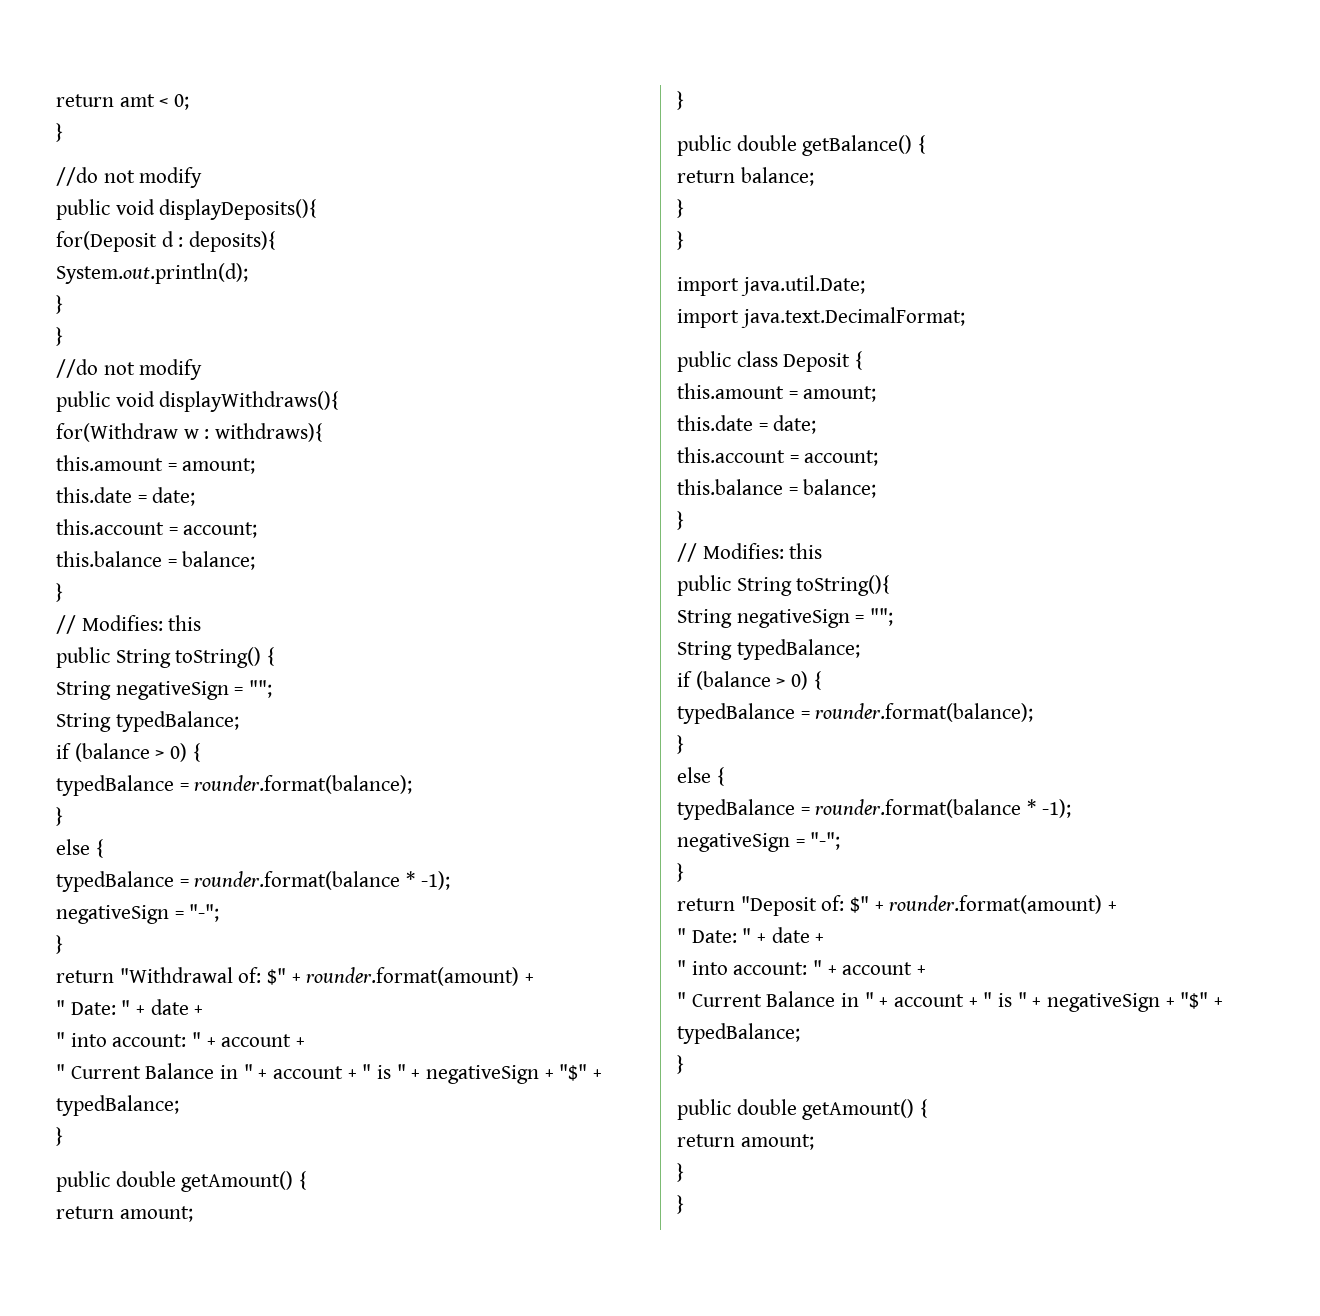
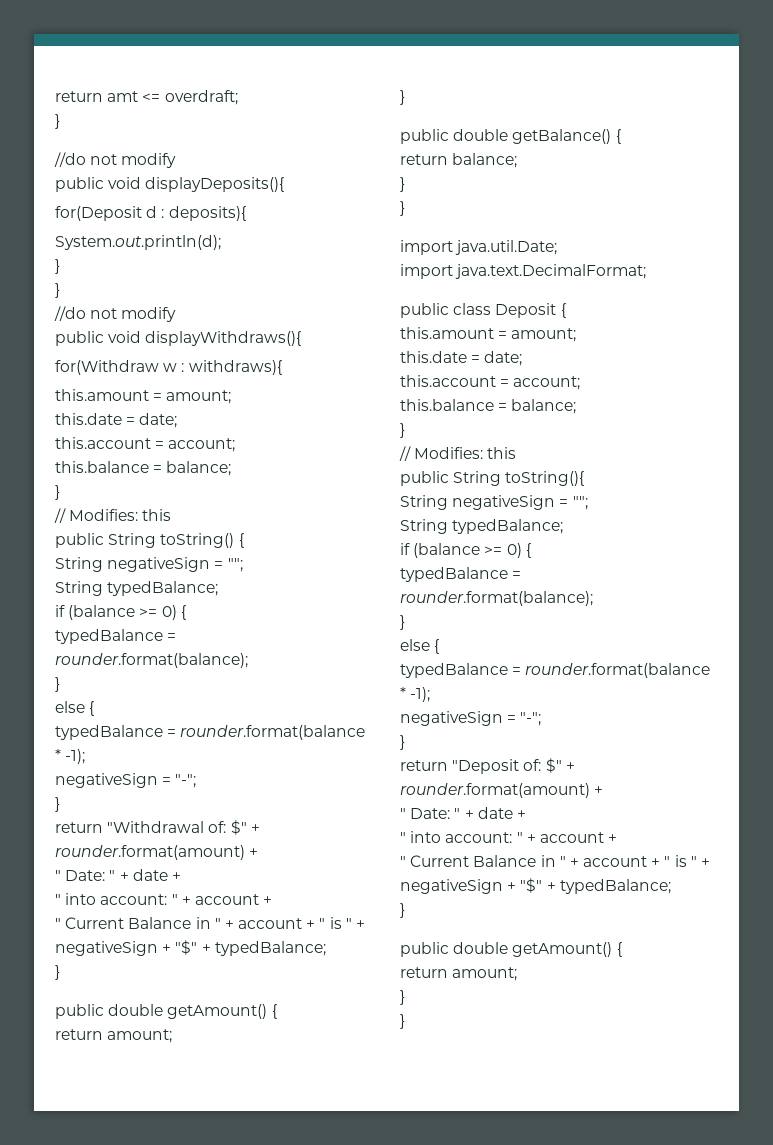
[159,94,190,110] < 0; -> [142,90,238,105] <= overdraft;
[155,750,165,759] > -> [139,608,158,617] >=
[776,678,786,687] > -> [484,546,503,555] >=

